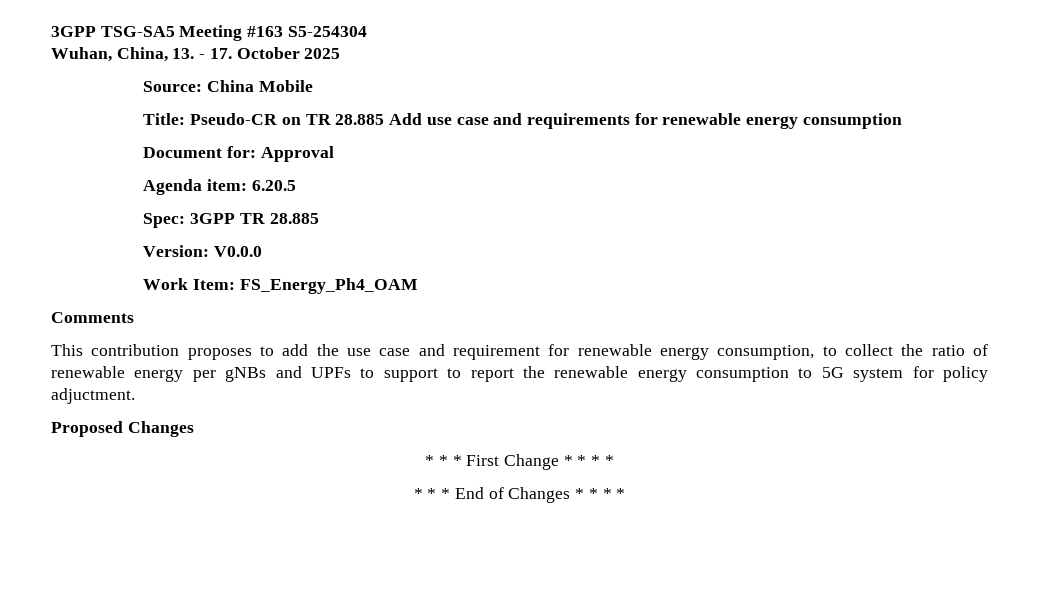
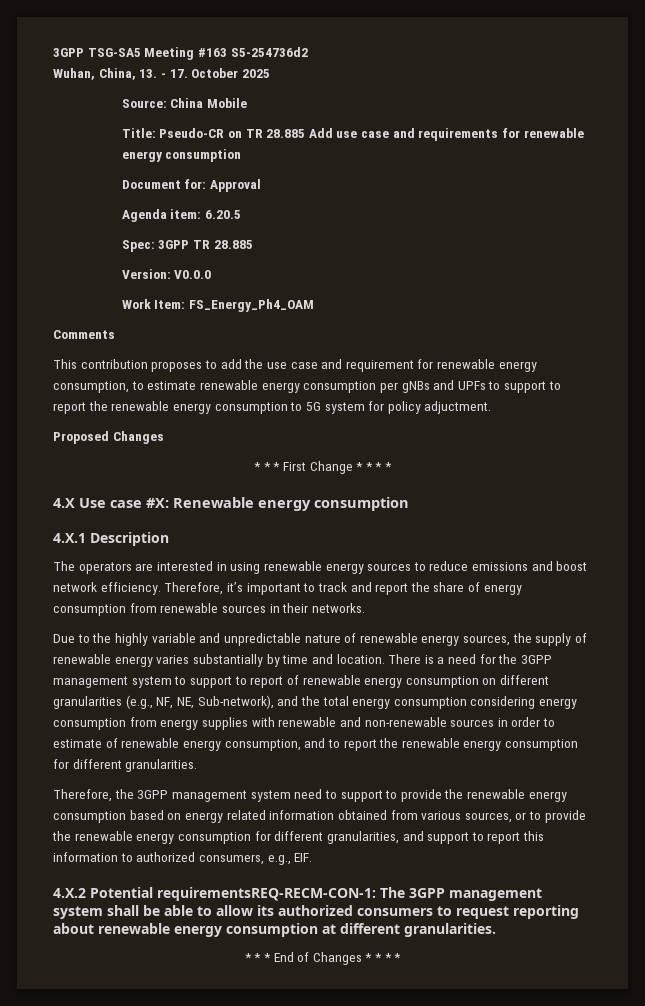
[287,26,367,37] S5-254304 -> [230,47,308,57] S5-254736d2
[845,344,989,356] [51,366,184,382] collect the ratio of renewable energy -> [147,380,377,393] estimate renewable energy consumption
(614, 460) none -> [53,497,409,511] [53,532,169,546] [53,561,588,574] [53,582,522,595] [53,603,365,616] [53,633,588,646] [53,654,553,667] [53,675,550,688] [53,695,578,709] [53,717,556,730] [53,738,579,751] [53,759,198,772] [53,789,567,802] [53,810,586,823] [52,831,545,844] [53,852,313,865] [53,887,542,901] [53,905,579,919] [53,923,496,937] // 4.X Use case #X: Renewable energy consumption // 4.X.1 Description // The operators are interested in using renewable energy sources to reduce emissions and boost network efficiency. Therefore, it’s important to track and report the share of energy consumption from renewable sources in their networks. // Due to the highly variable and unpredictable nature of renewable energy sources, the supply of renewable energy varies substantially by time and location. There is a need for the 3GPP management system to support to report of renewable energy consumption on different granularities (e.g., NF, NE, Sub-network), and the total energy consumption considering energy consumption from energy supplies with renewable and non-renewable sources in order to estimate of renewable energy consumption, and to report the renewable energy consumption for different granularities. // Therefore, the 3GPP management system need to support to provide the renewable energy consumption based on energy related information obtained from various sources, or to provide the renewable energy consumption for different granularities, and support to report this information to authorized consumers, e.g., EIF. // 4.X.2 Potential requirementsREQ-RECM-CON-1: The 3GPP management system shall be able to allow its authorized consumers to request reporting about renewable energy consumption at different granularities.

